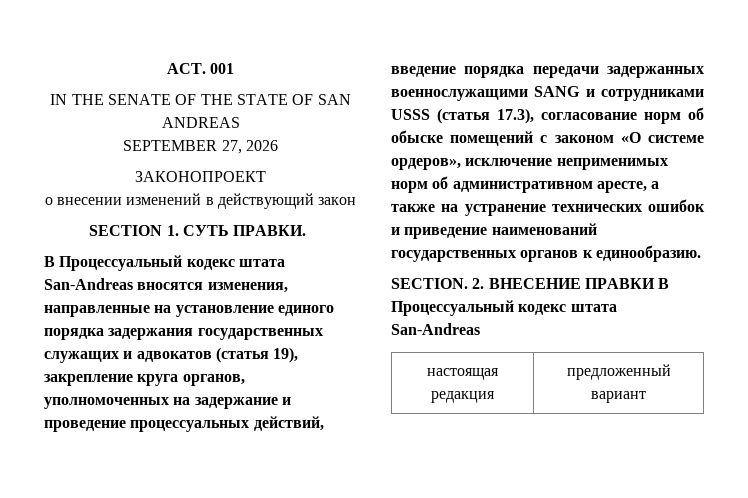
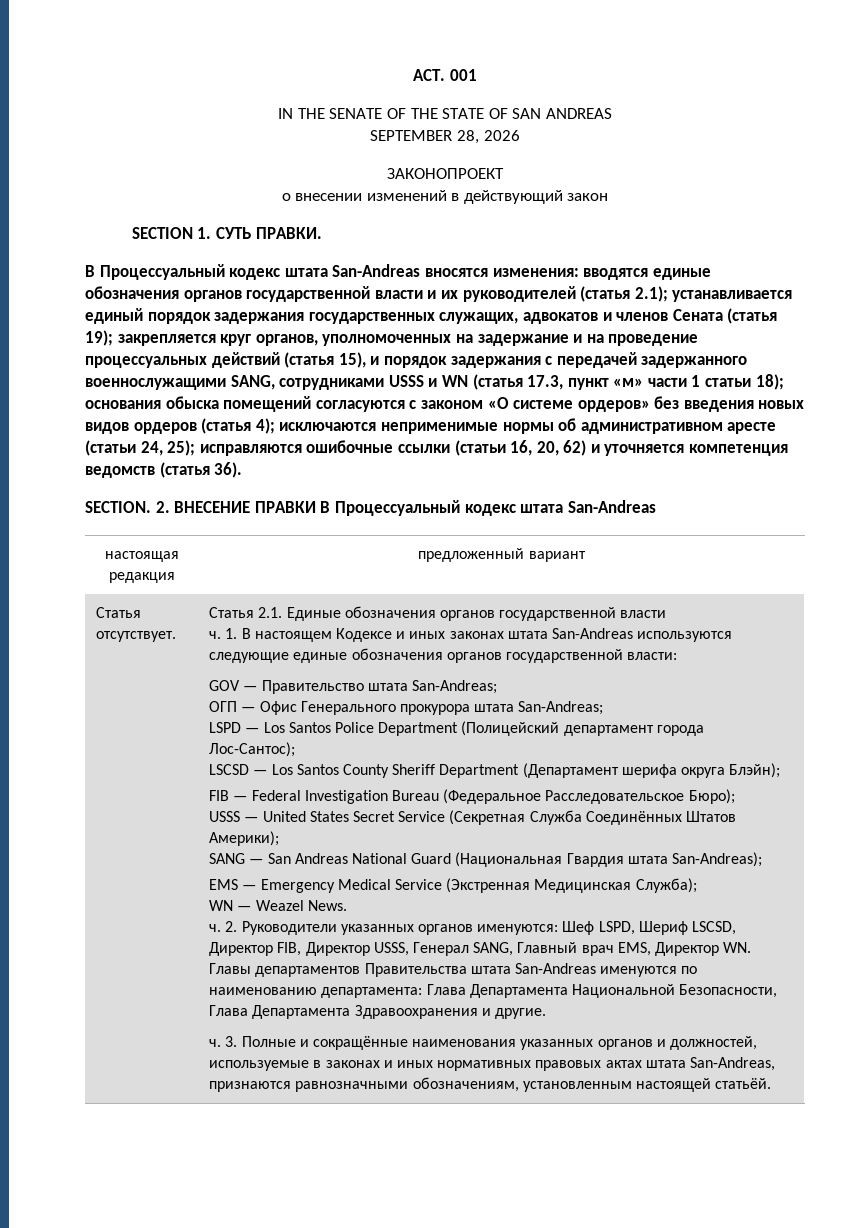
[221,140,242,154] 27, -> [456,130,479,144] 28,
[207,282,288,293] [44,305,334,317] [44,328,323,340] [44,347,299,363] [44,374,179,386] изменения, направленные на установление единого порядка задержания государственных служащих и адвокатов (статья 19), закрепление круга -> [492,268,711,280] [85,286,793,302] [85,308,778,324] [85,330,252,346] изменения: вводятся единые обозначения органов государственной власти и их руководителей (статья 2.1); устанавливается единый порядок задержания государственных служащих, адвокатов и членов Сената (статья 19); закрепляется круг
(291, 401) none -> [586,334,604,343] на
[253,416,324,431] [391,66,704,78] [391,86,704,101] [391,107,704,124] [391,130,704,146] [391,158,668,170] [391,176,660,193] [391,199,705,216] [391,223,597,239] [391,245,701,262] действий, введение порядка передачи задержанных военнослужащими SANG и сотрудниками USSS (статья 17.3), согласование норм об обыске помещений с законом «О системе ордеров», исключение неприменимых норм об административном аресте, а также на устранение технических ошибок и приведение наименований государственных органов к единообразию. -> [211,352,748,368] [85,374,784,390] [85,396,805,412] [85,418,777,434] [85,440,789,456] [85,462,243,478] действий (статья 15), и порядок задержания с передачей задержанного военнослужащими SANG, сотрудниками USSS и WN (статья 17.3, пункт «м» части 1 статьи 18); основания обыска помещений согласуются с законом «О системе ордеров» без введения новых видов ордеров (статья 4); исключаются неприменимые нормы об административном аресте (статьи 24, 25); исправляются ошибочные ссылки (статьи 16, 20, 62) и уточняется компетенция ведомств (статья 36).
(646, 397) none -> [96,607,142,618] [96,631,177,642] [209,606,667,621] [209,628,733,642] [209,648,678,663] [209,680,497,694] [209,701,604,715] [209,721,704,736] [209,742,296,757] [209,763,781,778] [209,789,735,804] [209,810,736,825] [209,831,280,846] [209,852,762,867] [209,878,697,893] [209,900,347,911] [209,921,736,935] [209,942,752,956] [209,963,698,977] [209,984,778,998] [209,1005,546,1019] [209,1036,757,1050] [209,1057,775,1071] [209,1077,772,1092] // Статья отсутствует. | Статья 2.1. Единые обозначения органов государственной власти // ч. 1. В настоящем Кодексе и иных законах штата San-Andreas используются следующие единые обозначения органов государственной власти: // GOV — Правительство штата San-Andreas; // ОГП — Офис Генерального прокурора штата San-Andreas; // LSPD — Los Santos Police Department (Полицейский департамент города Лос-Сантос); // LSCSD — Los Santos County Sheriff Department (Департамент шерифа округа Блэйн); // FIB — Federal Investigation Bureau (Федеральное Расследовательское Бюро); // USSS — United States Secret Service (Секретная Служба Соединённых Штатов Америки); // SANG — San Andreas National Guard (Национальная Гвардия штата San-Andreas); // EMS — Emergency Medical Service (Экстренная Медицинская Служба); // WN — Weazel News. // ч. 2. Руководители указанных органов именуются: Шеф LSPD, Шериф LSCSD, Директор FIB, Директор USSS, Генерал SANG, Главный врач EMS, Директор WN. Главы департаментов Правительства штата San-Andreas именуются по наименованию департамента: Глава Департамента Национальной Безопасности, Глава Департамента Здравоохранения и другие. // ч. 3. Полные и сокращённые наименования указанных органов и должностей, используемые в законах и иных нормативных правовых актах штата San-Andreas, признаются равнозначными обозначениям, установленным настоящей статьёй.

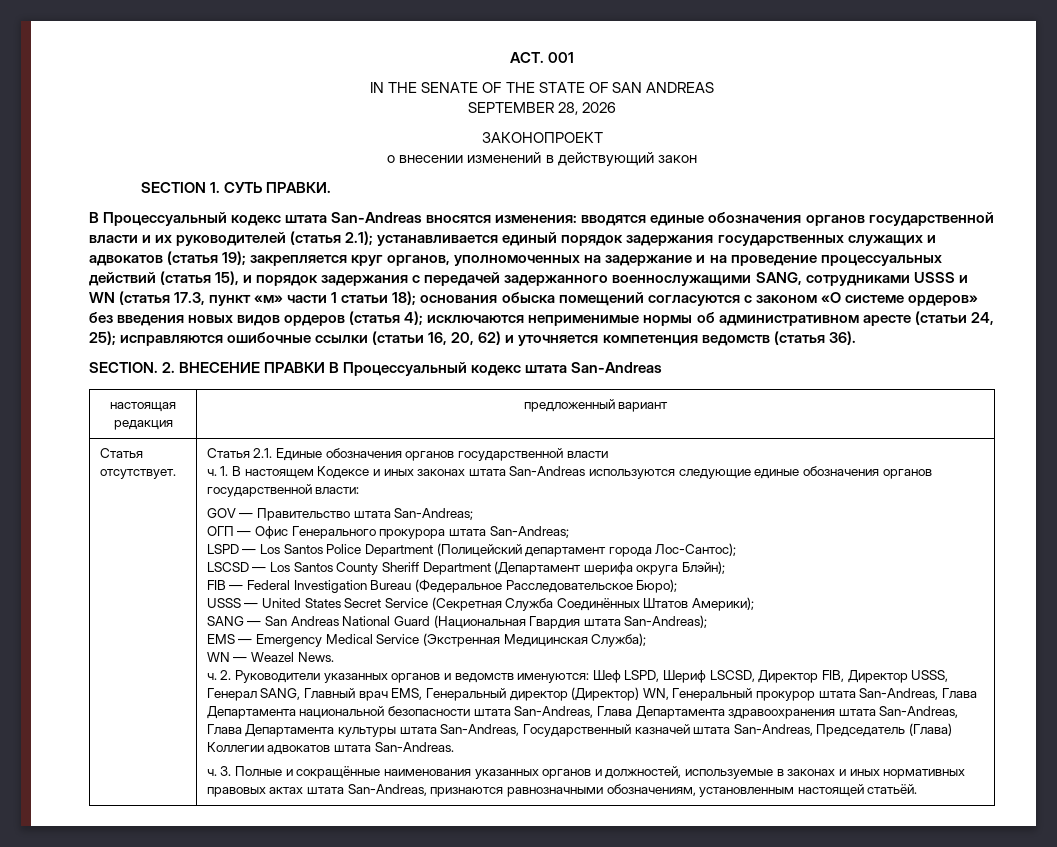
[439,309,723,324] служащих, адвокатов и членов Сената -> [847,235,936,246] [89,255,163,266] служащих и адвокатов
(473, 929) none -> [443,673,514,683] и ведомств
[654,942,752,956] [209,963,698,977] [209,984,778,998] [209,1005,546,1019] Директор WN. Главы департаментов Правительства штата San-Andreas именуются по наименованию департамента: Глава Департамента Национальной Безопасности, Глава Департамента Здравоохранения и другие. -> [425,687,978,701] [206,706,959,719] [206,723,953,737] [206,742,454,755] Генеральный директор (Директор) WN, Генеральный прокурор штата San-Andreas, Глава Департамента национальной безопасности штата San-Andreas, Глава Департамента здравоохранения штата San-Andreas, Глава Департамента культуры штата San-Andreas, Государственный казначей штата San-Andreas, Председатель (Глава) Коллегии адвокатов штата San-Andreas.

